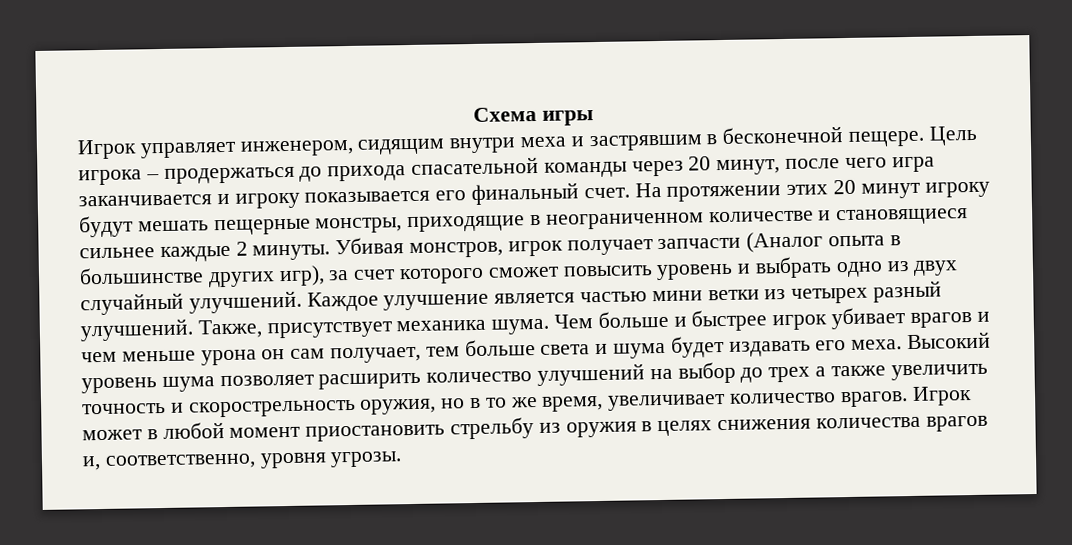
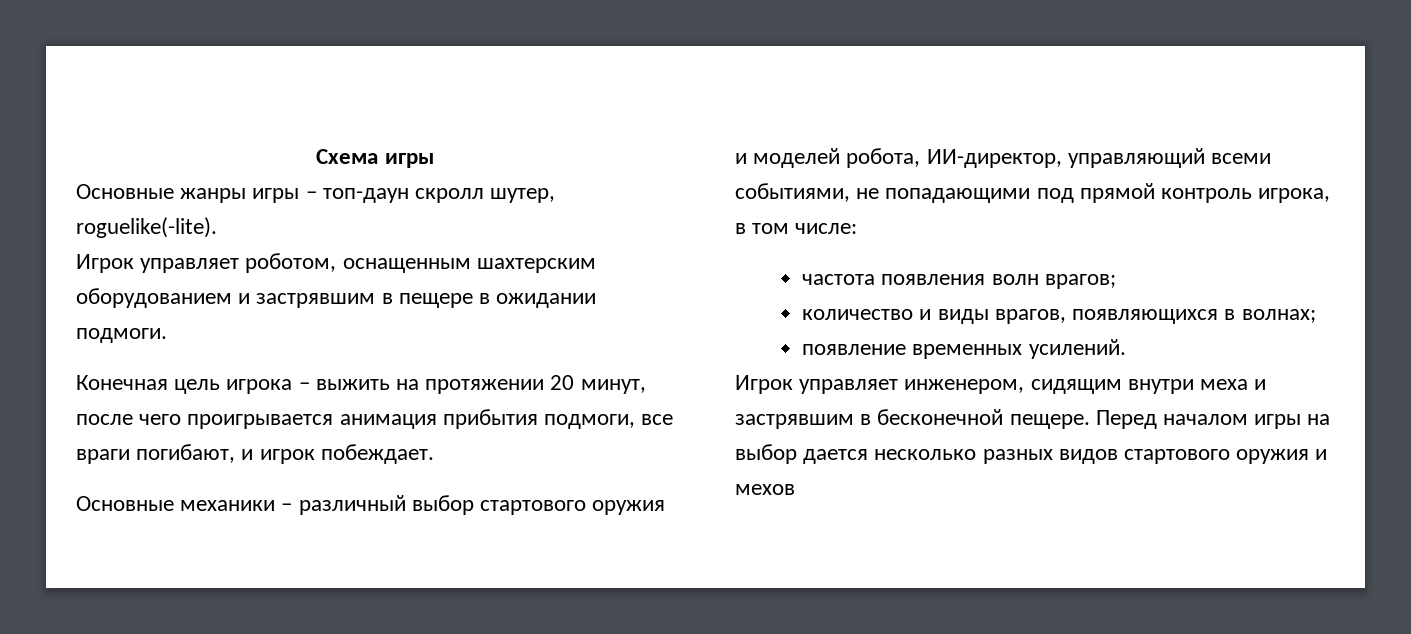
(594, 118) none -> [76,184,556,203] [76,217,217,238] [76,253,596,273] [76,288,597,308] [76,328,167,343] [76,375,646,394] [76,409,674,429] [76,444,434,464] [76,495,666,515] [735,148,1272,168] [735,183,1331,203] [735,223,858,234] [802,274,1116,289] [802,309,1316,324] [802,339,1126,359] // Основные жанры игры – топ-даун скролл шутер, roguelike(-lite). // Игрок управляет роботом, оснащенным шахтерским оборудованием и застрявшим в пещере в ожидании подмоги. // Конечная цель игрока – выжить на протяжении 20 минут, после чего проигрывается анимация прибытия подмоги, все враги погибают, и игрок побеждает. // Основные механики – различный выбор стартового оружия и моделей робота, ИИ-директор, управляющий всеми событиями, не попадающими под прямой контроль игрока, в том числе: // частота появления волн врагов; // количество и виды врагов, появляющихся в волнах; // появление временных усилений.
[928,125,978,146] [78,156,935,186] [78,179,990,209] [79,208,969,238] [79,231,901,263] [79,256,959,288] [80,280,943,316] [80,307,990,342] [81,331,992,366] [81,361,988,394] [82,386,972,418] [82,415,988,442] [82,451,403,471] Цель игрока – продержаться до прихода спасательной команды через 20 минут, после чего игра заканчивается и игроку показывается его финальный счет. На протяжении этих 20 минут игроку будут мешать пещерные монстры, приходящие в неограниченном количестве и становящиеся сильнее каждые 2 минуты. Убивая монстров, игрок получает запчасти (Аналог опыта в большинстве других игр), за счет которого сможет повысить уровень и выбрать одно из двух случайный улучшений. Каждое улучшение является частью мини ветки из четырех разный улучшений. Также, присутствует механика шума. Чем больше и быстрее игрок убивает врагов и чем меньше урона он сам получает, тем больше света и шума будет издавать его меха. Высокий уровень шума позволяет расширить количество улучшений на выбор до трех а также увеличить точность и скорострельность оружия, но в то же время, увеличивает количество врагов. Игрок может в любой момент приостановить стрельбу из оружия в целях снижения количества врагов и, соответственно, уровня угрозы. -> [1095,410,1331,429] [735,444,1328,464] [735,484,795,495] Перед началом игры на выбор дается несколько разных видов стартового оружия и мехов

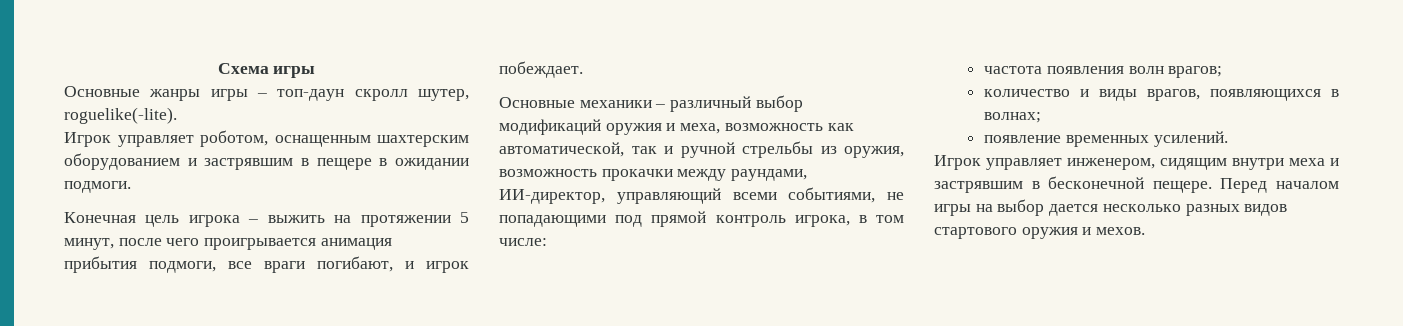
[550,375,575,390] 20 -> [460,212,470,223] 5
[480,500,666,515] [735,148,921,168] стартового оружия и моделей робота, -> [499,119,854,135] [499,141,904,158] [499,169,808,181] модификаций оружия и меха, возможность как автоматической, так и ручной стрельбы из оружия, возможность прокачки между раундами,
[735,484,795,495] мехов -> [1096,227,1146,235] мехов.

